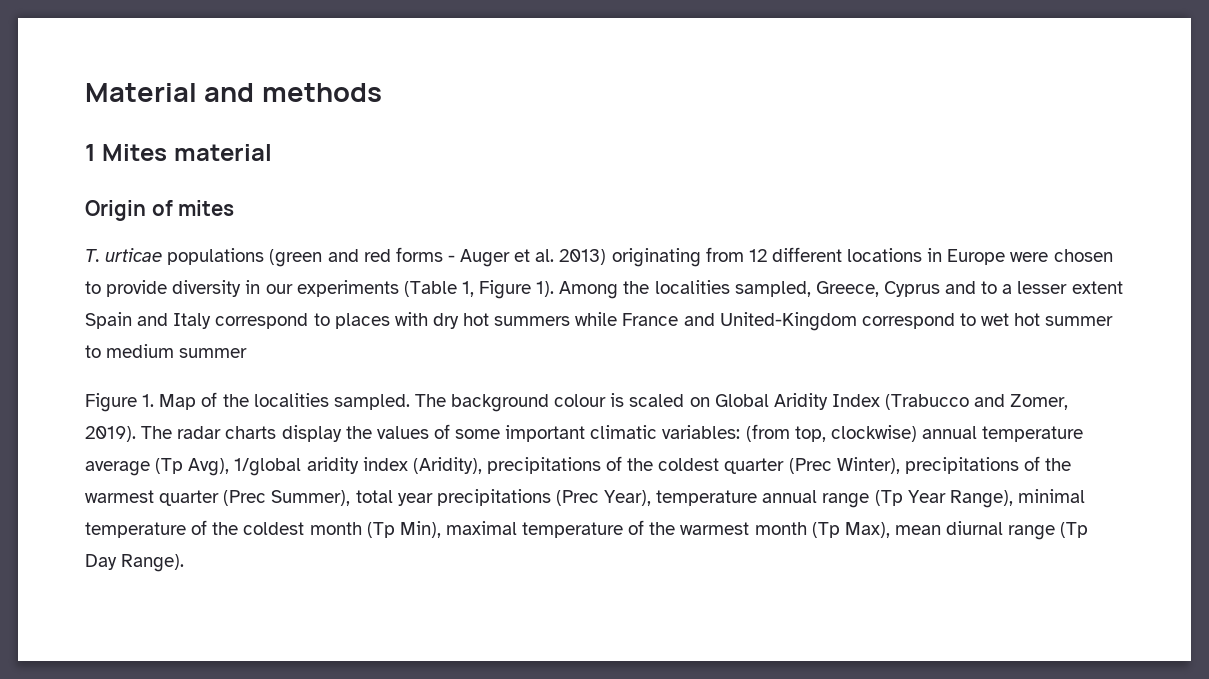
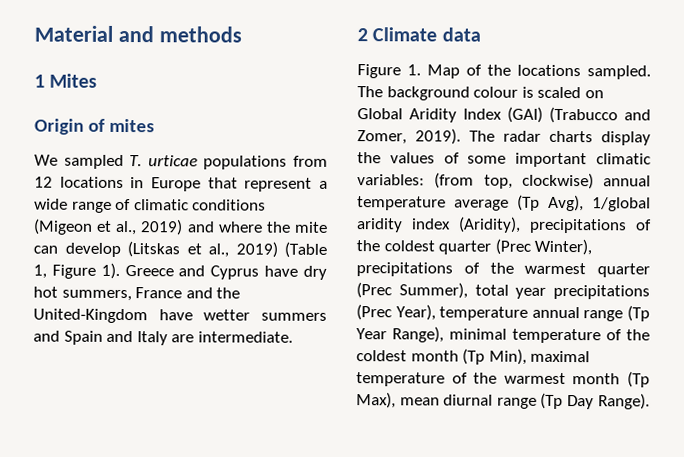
[173,144,272,161] material -> (98, 80) none
(235, 208) none -> [34,154,124,170] We sampled
[269,247,701,267] (green and red forms - Auger et al. 2013) originating -> (288, 162) none
[771,247,842,262] different -> (53, 182) none
[1010,249,1113,262] [85,280,1123,299] [85,312,1114,331] [85,344,248,358] were chosen to provide diversity in our experiments (Table 1, Figure 1). Among the localities sampled, Greece, Cyprus and to a lesser extent Spain and Italy correspond to places with dry hot summers while France and United-Kingdom correspond to wet hot summer to medium summer -> [207,177,328,192] [34,198,267,213] [33,218,328,236] [33,241,327,258] [33,262,327,280] [33,286,241,302] [33,308,328,324] [33,330,293,346] [357,27,481,42] that represent a wide range of climatic conditions (Migeon et al., 2019) and where the mite can develop (Litskas et al., 2019) (Table 1, Figure 1). Greece and Cyprus have dry hot summers, France and the United-Kingdom have wetter summers and Spain and Italy are intermediate. // 2 Climate data
[253,393,329,407] localities -> [517,64,581,77] locations
(880, 400) none -> [507,106,543,123] (GAI)

